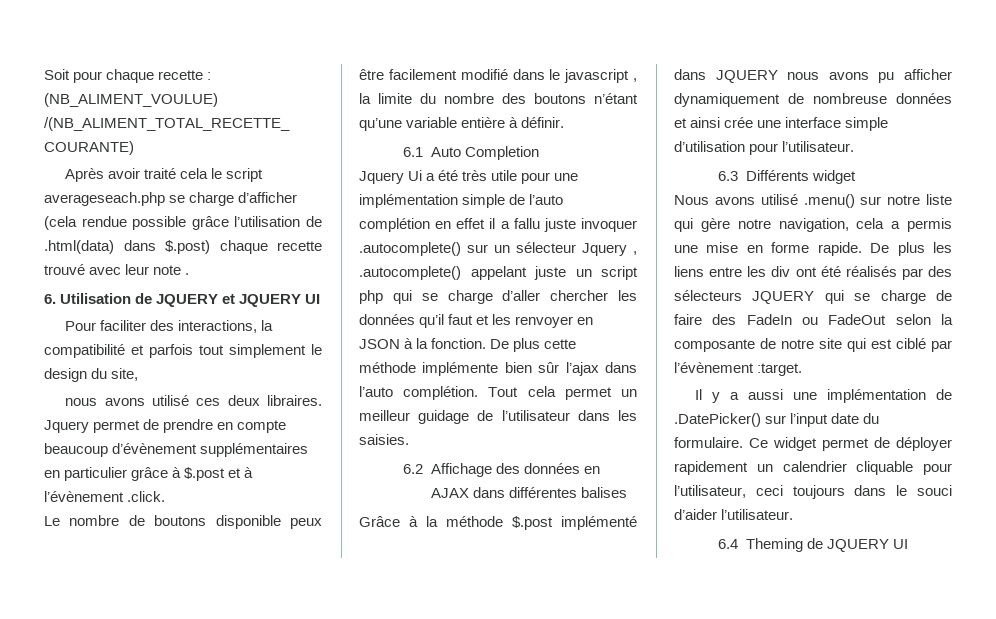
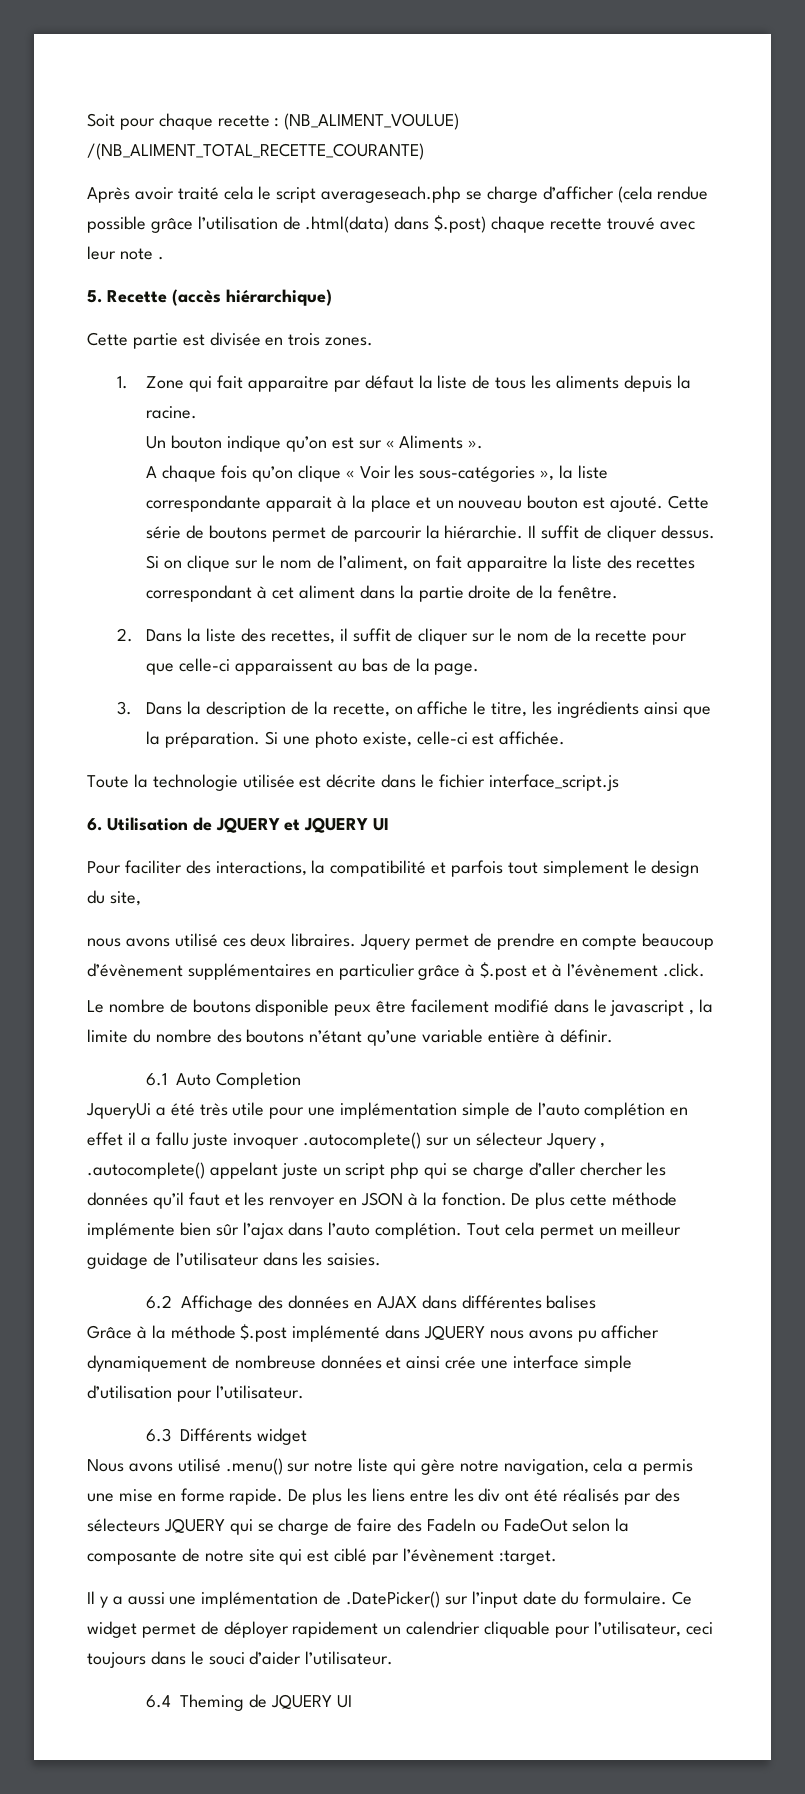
(190, 274) none -> [87,289,332,306] [87,332,374,349] [116,375,691,392] [146,406,198,419] [146,435,484,452] [146,465,608,482] [146,495,709,512] [146,525,715,542] [146,555,696,572] [146,585,618,602] [116,628,688,645] [146,658,480,675] [116,701,711,718] [146,731,566,748] [87,774,619,791] // 5. Recette (accès hiérarchique) // Cette partie est divisée en trois zones. // 1. Zone qui fait apparaitre par défaut la liste de tous les aliments depuis la racine. // Un bouton indique qu’on est sur « Aliments ». // A chaque fois qu’on clique « Voir les sous-catégories », la liste correspondante apparait à la place et un nouveau bouton est ajouté. Cette série de boutons permet de parcourir la hiérarchie. Il suffit de cliquer dessus. Si on clique sur le nom de l’aliment, on fait apparaitre la liste des recettes correspondant à cet aliment dans la partie droite de la fenêtre. // 2. Dans la liste des recettes, il suffit de cliquer sur le nom de la recette pour que celle-ci apparaissent au bas de la page. // 3. Dans la description de la recette, on affiche le titre, les ingrédients ainsi que la préparation. Si une photo existe, celle-ci est affichée. // Toute la technologie utilisée est décrite dans le fichier interface_script.js
[359,170,423,184] Jquery Ui -> [86,1103,151,1119] JqueryUi

